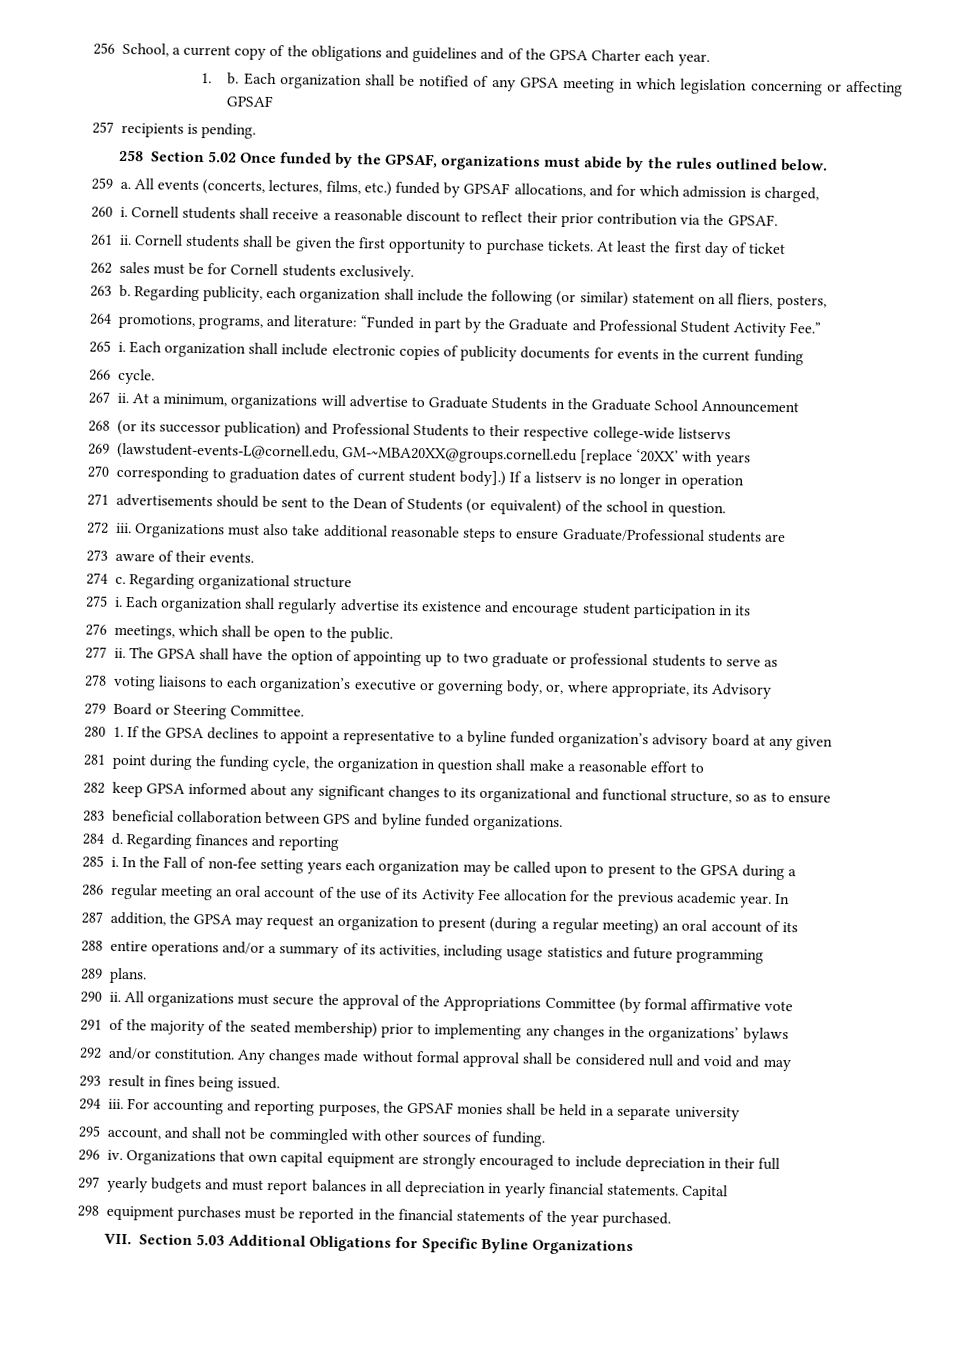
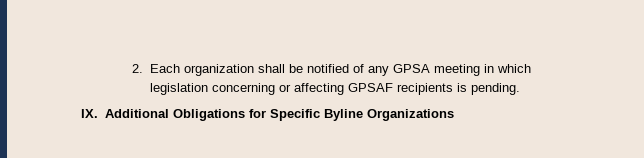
[93,42,710,66] [200,72,240,85] 256 School, a current copy of the obligations and guidelines and of the GPSA Charter each year. // 1. b. -> [132,64,144,73] 2.
[92,121,114,134] // 257 -> (393, 87) none
[118,149,829,173] [91,177,819,203] [91,206,778,228] [90,234,787,258] [90,261,414,281] [90,284,827,310] [89,313,822,338] [89,340,804,366] [89,368,155,385] [88,391,800,414] [88,419,731,443] [88,442,751,467] [87,465,744,490] [87,493,726,518] [87,521,786,543] [86,549,255,563] [86,572,353,591] [86,595,752,620] [85,623,394,643] [85,646,779,670] [84,674,773,699] [84,702,305,720] [84,726,834,751] [83,754,705,775] [83,781,831,804] [83,809,564,832] [82,832,340,851] [82,855,798,881] [82,883,791,908] [81,911,798,935] [81,940,765,964] [80,967,147,984] [80,991,794,1014] [80,1018,789,1044] [79,1046,791,1072] [79,1074,281,1092] [79,1098,740,1122] [78,1125,545,1147] [78,1149,781,1172] [78,1176,729,1201] [77,1205,671,1228] [103,1233,225,1246] 258 Section 5.02 Once funded by the GPSAF, organizations must abide by the rules outlined below. // 259 a. All events (concerts, lectures, films, etc.) funded by GPSAF allocations, and for which admission is charged, // 260 i. Cornell students shall receive a reasonable discount to reflect their prior contribution via the GPSAF. // 261 ii. Cornell students shall be given the first opportunity to purchase tickets. At least the first day of ticket // 262 sales must be for Cornell students exclusively. // 263 b. Regarding publicity, each organization shall include the following (or similar) statement on all fliers, posters, // 264 promotions, programs, and literature: “Funded in part by the Graduate and Professional Student Activity Fee.” // 265 i. Each organization shall include electronic copies of publicity documents for events in the current funding // 266 cycle. // 267 ii. At a minimum, organizations will advertise to Graduate Students in the Graduate School Announcement // 268 (or its successor publication) and Professional Students to their respective college-wide listservs // 269 (lawstudent-events-L@cornell.edu, GM-~MBA20XX@groups.cornell.edu [replace ‘20XX’ with years // 270 corresponding to graduation dates of current student body].) If a listserv is no longer in operation // 271 advertisements should be sent to the Dean of Students (or equivalent) of the school in question. // 272 iii. Organizations must also take additional reasonable steps to ensure Graduate/Professional students are // 273 aware of their events. // 274 c. Regarding organizational structure // 275 i. Each organization shall regularly advertise its existence and encourage student participation in its // 276 meetings, which shall be open to the public. // 277 ii. The GPSA shall have the option of appointing up to two graduate or professional students to serve as // 278 voting liaisons to each organization’s executive or governing body, or, where appropriate, its Advisory // 279 Board or Steering Committee. // 280 1. If the GPSA declines to appoint a representative to a byline funded organization’s advisory board at any given // 281 point during the funding cycle, the organization in question shall make a reasonable effort to // 282 keep GPSA informed about any significant changes to its organizational and functional structure, so as to ensure // 283 beneficial collaboration between GPS and byline funded organizations. // 284 d. Regarding finances and reporting // 285 i. In the Fall of non-fee setting years each organization may be called upon to present to the GPSA during a // 286 regular meeting an oral account of the use of its Activity Fee allocation for the previous academic year. In // 287 addition, the GPSA may request an organization to present (during a regular meeting) an oral account of its // 288 entire operations and/or a summary of its activities, including usage statistics and future programming // 289 plans. // 290 ii. All organizations must secure the approval of the Appropriations Committee (by formal affirmative vote // 291 of the majority of the seated membership) prior to implementing any changes in the organizations’ bylaws // 292 and/or constitution. Any changes made without formal approval shall be considered null and void and may // 293 result in fines being issued. // 294 iii. For accounting and reporting purposes, the GPSAF monies shall be held in a separate university // 295 account, and shall not be commingled with other sources of funding. // 296 iv. Organizations that own capital equipment are strongly encouraged to include depreciation in their full // 297 yearly budgets and must report balances in all depreciation in yearly financial statements. Capital // 298 equipment purchases must be reported in the financial statements of the year purchased. // VII. Section 5.03 -> [81,109,99,118] IX.

